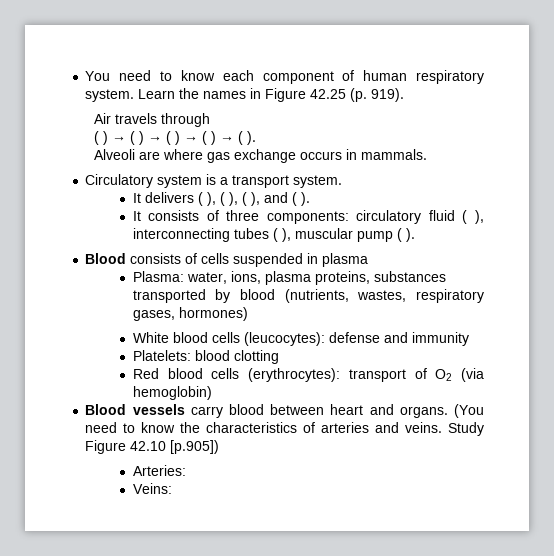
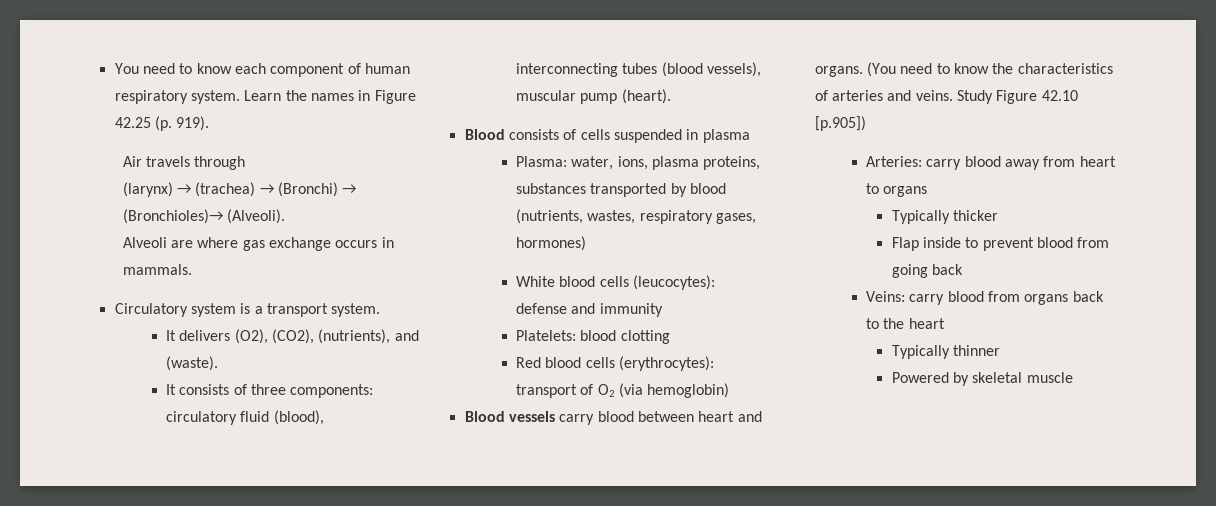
[93,131,256,145] ( ) → ( ) → ( ) → ( ) → ( ). -> [122,182,357,197] [122,209,285,224] (larynx) → (trachea) → (Bronchi) → (Bronchioles)→ (Alveoli).
[197,192,310,206] ( ), ( ), ( ), and ( ). -> [234,329,419,344] [165,356,218,371] (O2), (CO2), (nutrients), and (waste).
[462,210,485,224] [132,228,415,242] ( ), interconnecting tubes ( ), muscular pump ( ). -> [273,410,324,425] [515,62,761,77] [515,89,671,104] (blood), interconnecting tubes (blood vessels), muscular pump (heart).
[132,483,172,494] // Veins: -> [926,156,1116,170] [865,183,928,197] [891,210,998,224] [891,237,1110,251] [891,264,963,278] [865,291,1104,305] [865,318,945,329] [891,345,1000,359] [891,372,1073,386] carry blood away from heart to organs // Typically thicker // Flap inside to prevent blood from going back // Veins: carry blood from organs back to the heart // Typically thinner // Powered by skeletal muscle

